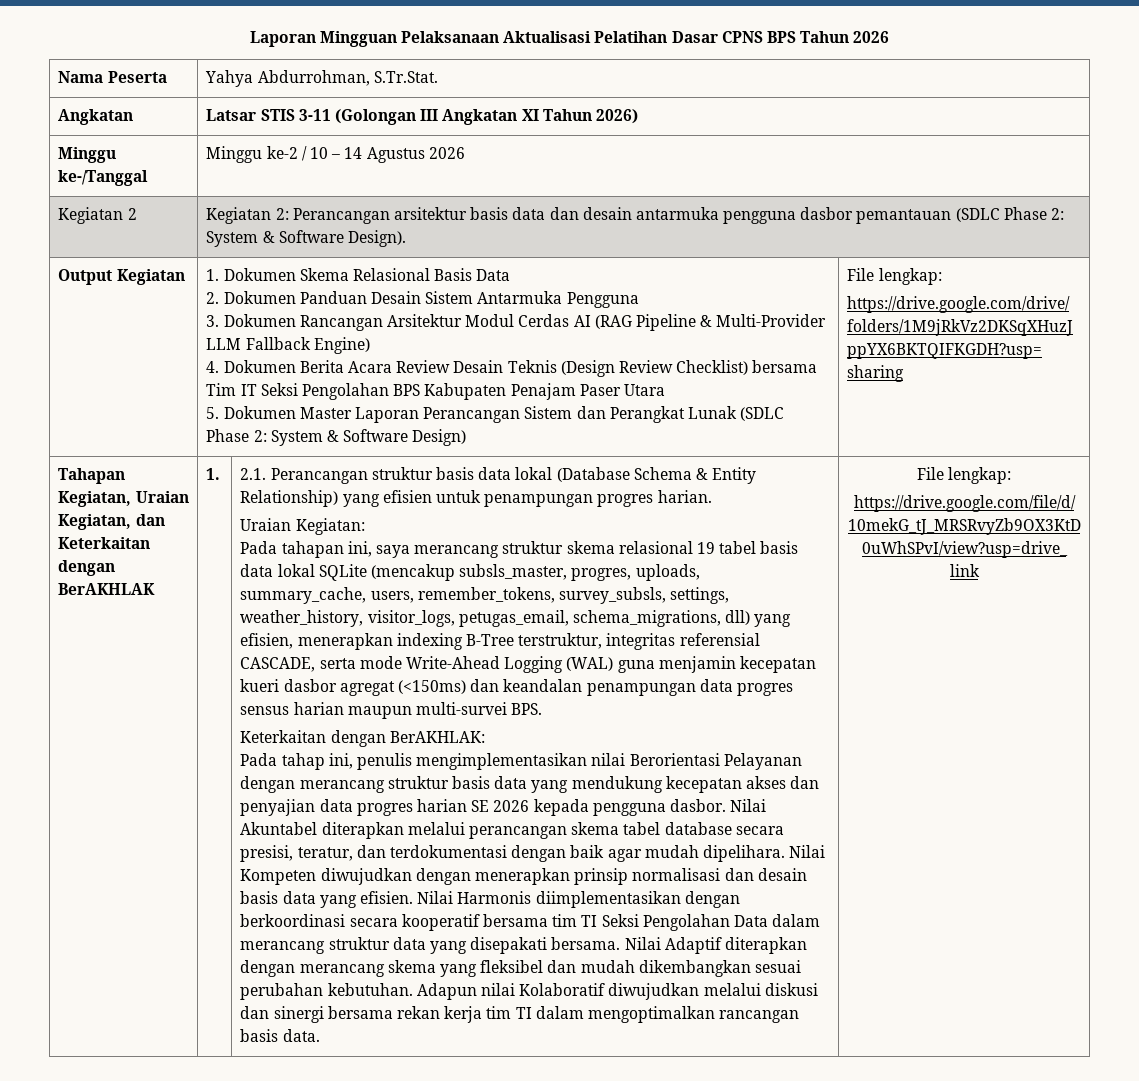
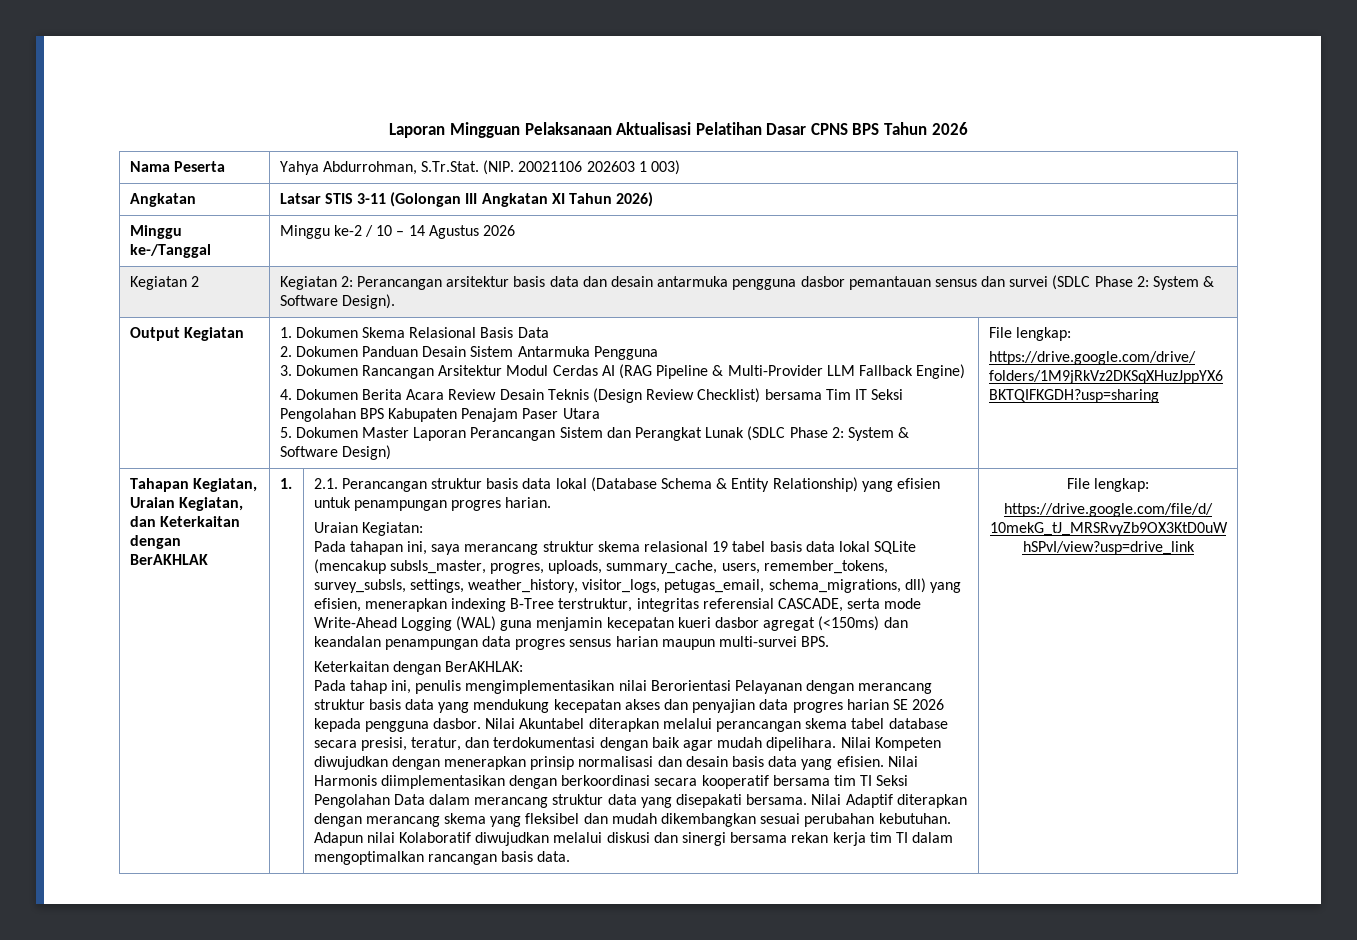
(438, 77) none -> [483,160,680,175] (NIP. 20021106 202603 1 003)
(952, 216) none -> [934,276,1049,287] sensus dan survei

